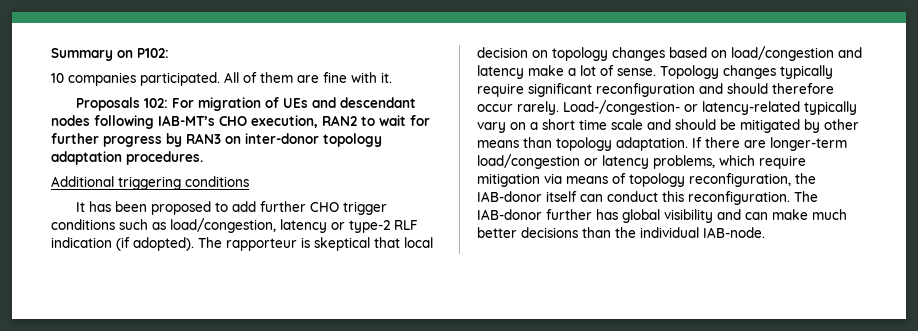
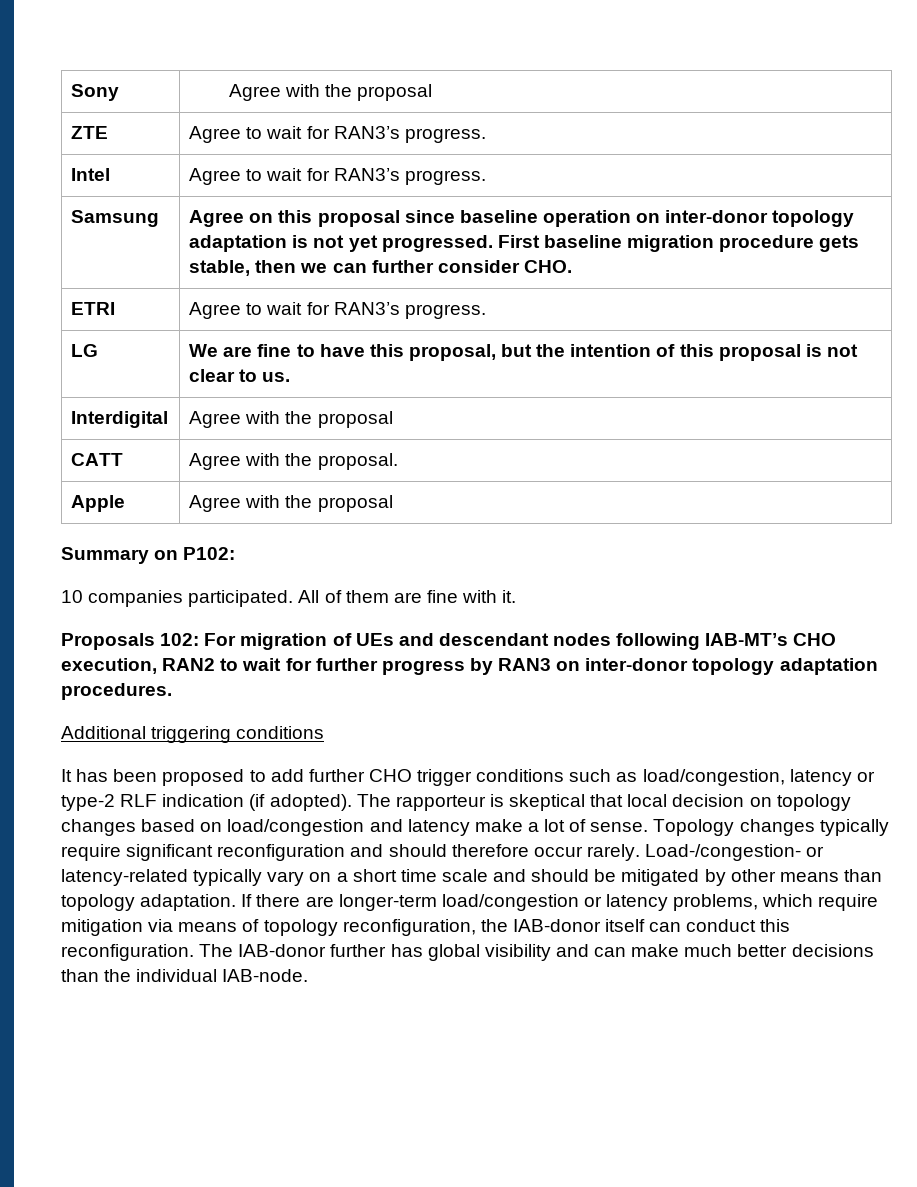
(51, 54) none -> [71,84,120,101] [229,84,433,101] [71,126,109,139] [189,126,486,143] [71,168,111,181] [189,168,486,185] [71,210,160,227] [189,210,855,227] [189,235,860,252] [189,260,572,276] [71,302,116,315] [189,302,486,319] [71,344,99,357] [189,344,858,361] [189,369,291,382] [71,411,169,428] [189,411,393,428] [71,453,124,466] [189,453,398,470] [71,495,126,512] [189,495,393,512] Sony | Agree with the proposal // ZTE | Agree to wait for RAN3’s progress. // Intel | Agree to wait for RAN3’s progress. // Samsung | Agree on this proposal since baseline operation on inter-donor topology adaptation is not yet progressed. First baseline migration procedure gets stable, then we can further consider CHO. // ETRI | Agree to wait for RAN3’s progress. // LG | We are fine to have this proposal, but the intention of this proposal is not clear to us. // Interdigital | Agree with the proposal // CATT | Agree with the proposal. // Apple | Agree with the proposal //

